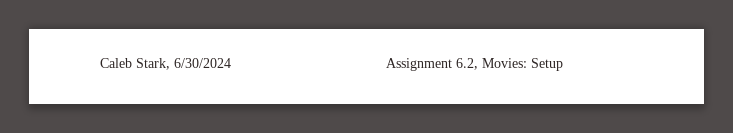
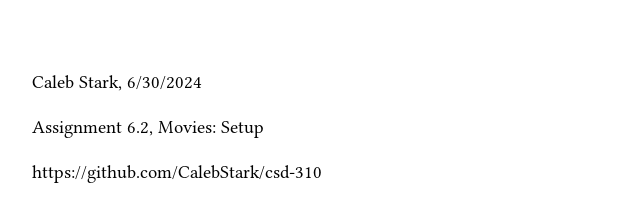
(563, 64) none -> [32,165,322,183] // https://github.com/CalebStark/csd-310

